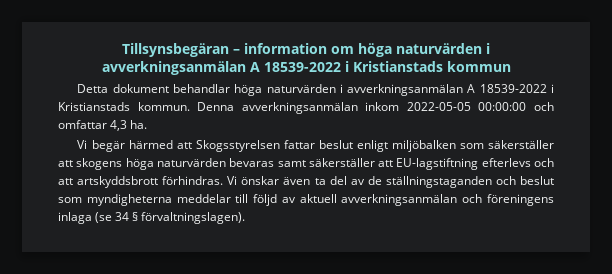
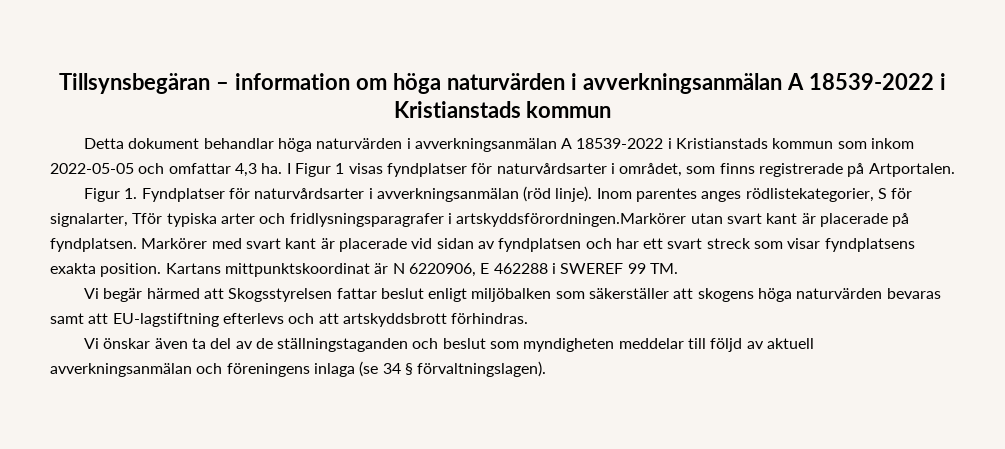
[137,102,358,114] kommun. Denna avverkningsanmälan -> [772,138,867,149] kommun som
[478,102,527,111] 00:00:00 -> (134, 168) none
(148, 124) none -> [286,163,955,177] [83,186,913,202] [50,213,910,227] [50,238,915,252] [50,263,678,277] I Figur 1 visas fyndplatser för naturvårdsarter i området, som finns registrerade på Artportalen. // Figur 1. Fyndplatser för naturvårdsarter i avverkningsanmälan (röd linje). Inom parentes anges rödlistekategorier, S för signalarter, Tför typiska arter och fridlysningsparagrafer i artskyddsförordningen.Markörer utan svart kant är placerade på fyndplatsen. Markörer med svart kant är placerade vid sidan av fyndplatsen och har ett svart streck som visar fyndplatsens exakta position. Kartans mittpunktskoordinat är N 6220906, E 462288 i SWEREF 99 TM.
[308,158,375,167] säkerställer -> (84, 318) none
(224, 180) none -> (529, 318) //
[86,194,172,206] myndigheterna -> [523,338,615,352] myndigheten

